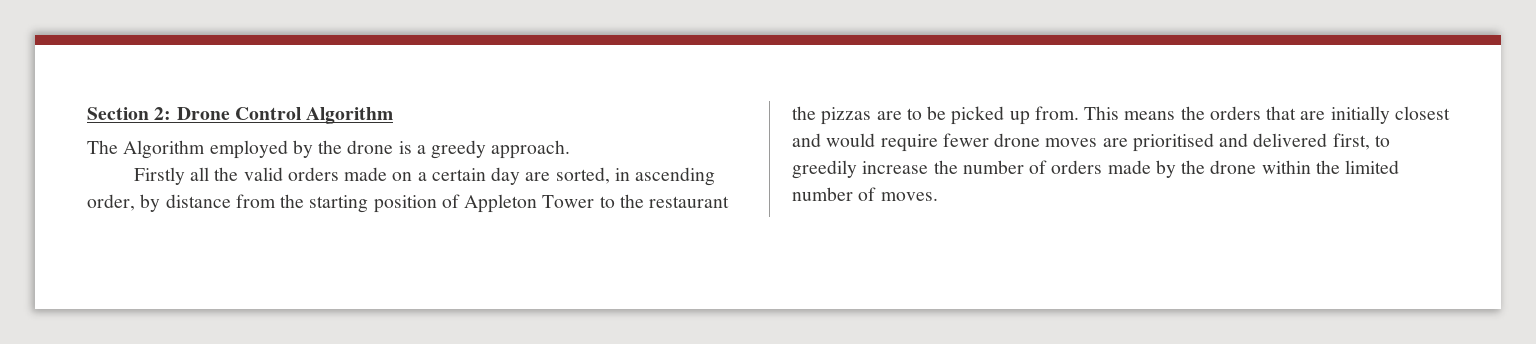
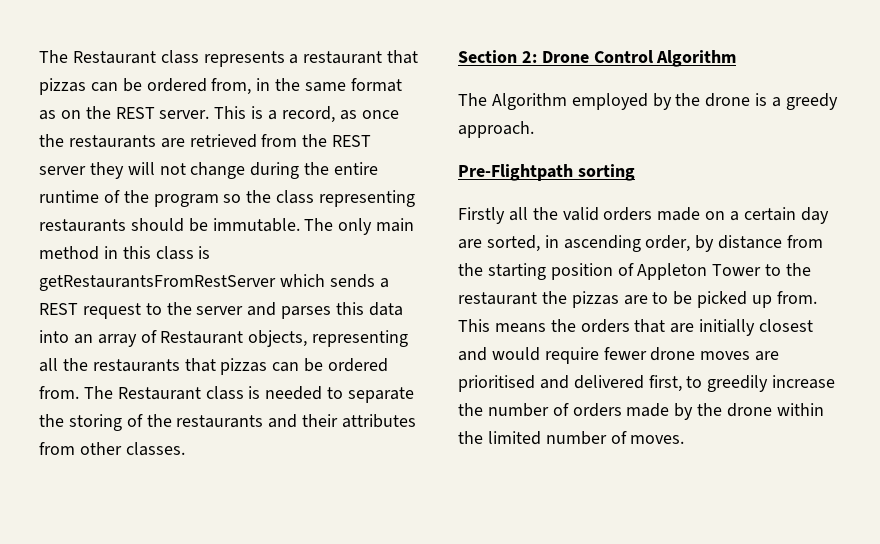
(87, 113) none -> [39,50,419,67] [39,78,402,95] [39,106,399,123] [39,134,372,148] [39,162,379,179] [39,190,416,207] [39,218,415,235] [39,246,211,260] [39,274,389,291] [39,302,403,319] [39,330,409,347] [39,358,389,375] [39,386,415,403] [39,414,417,431] [39,442,185,456] The Restaurant class represents a restaurant that pizzas can be ordered from, in the same format as on the REST server. This is a record, as once the restaurants are retrieved from the REST server they will not change during the entire runtime of the program so the class representing restaurants should be immutable. The only main method in this class is getRestaurantsFromRestServer which sends a REST request to the server and parses this data into an array of Restaurant objects, representing all the restaurants that pizzas can be ordered from. The Restaurant class is needed to separate the storing of the restaurants and their attributes from other classes. //
(571, 149) none -> [458,164,635,181] // Pre-Flightpath sorting

